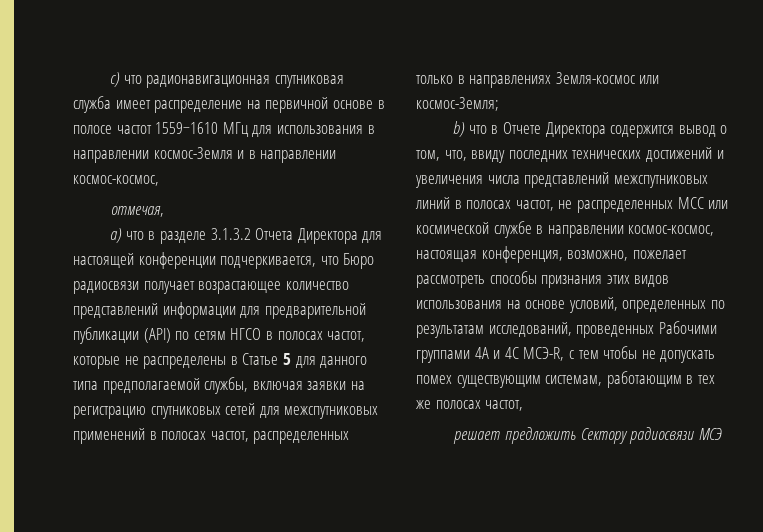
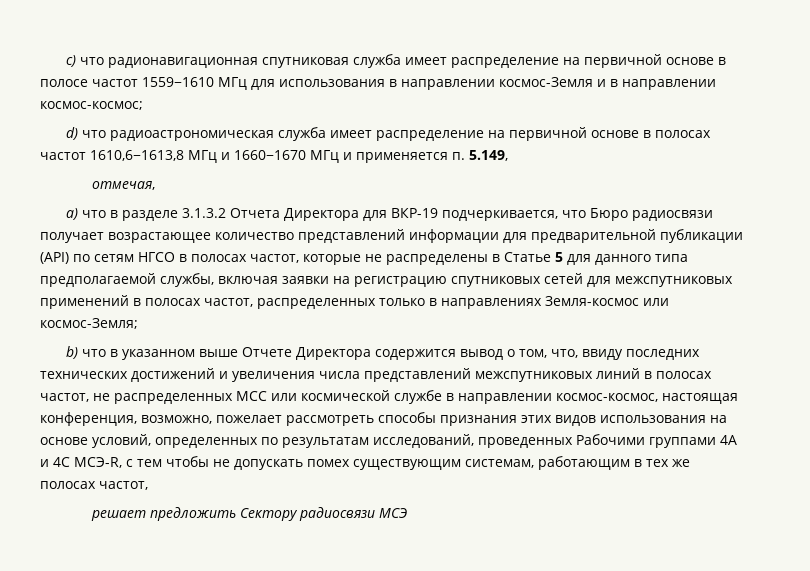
[73,175,159,186] космос-космос, -> [40,101,143,110] [65,127,711,141] [40,150,508,163] космос-космос; // d) что радиоастрономическая служба имеет распределение на первичной основе в полосах частот 1610,6−1613,8 МГц и 1660−1670 МГц и применяется п. 5.149,
[73,252,216,269] настоящей конференции -> [390,208,438,218] ВКР-19
(499, 129) none -> [121,349,238,360] указанном выше

